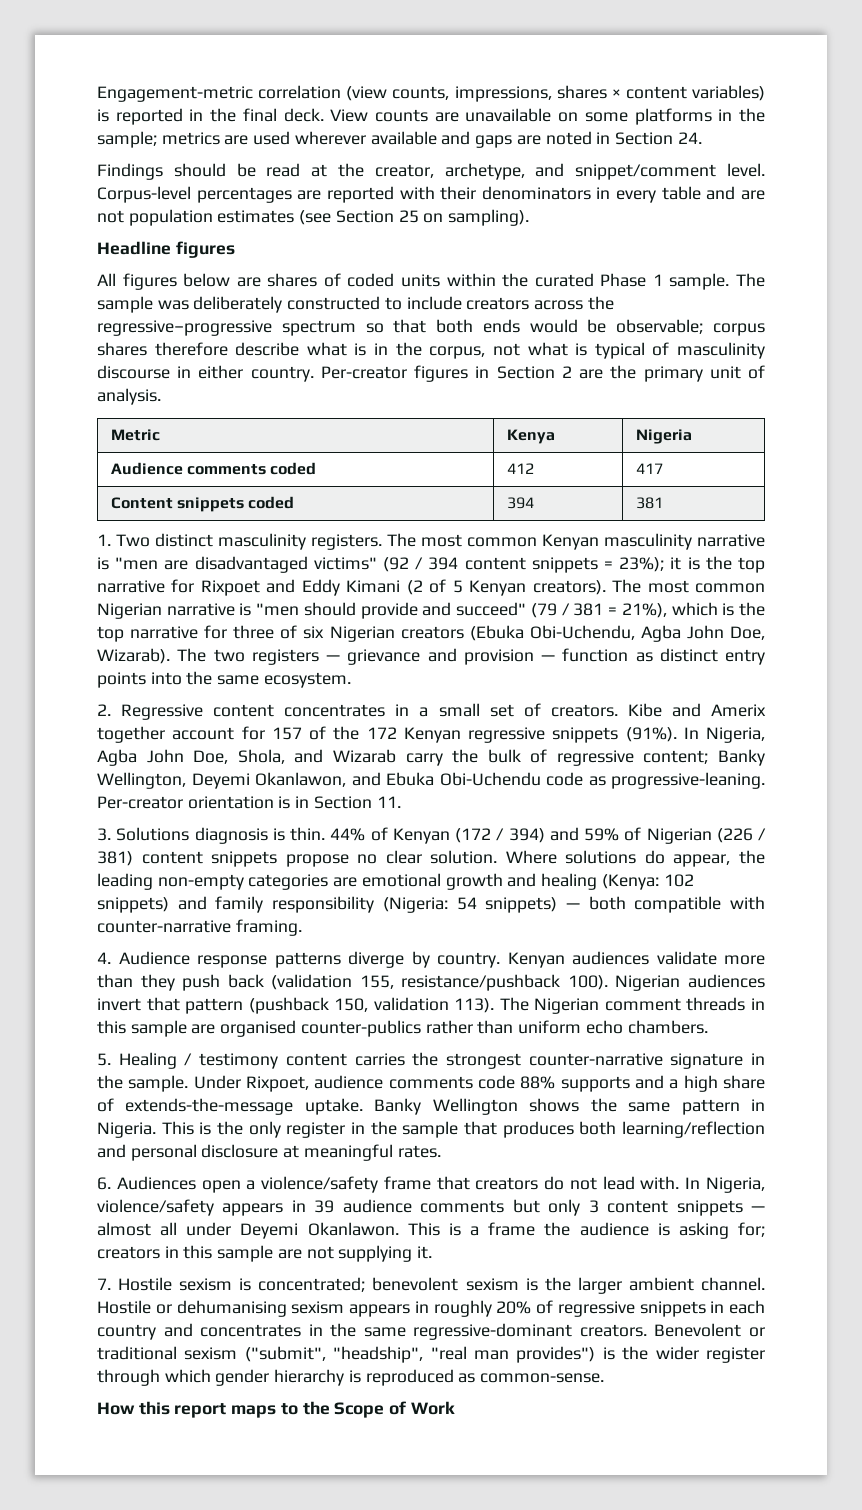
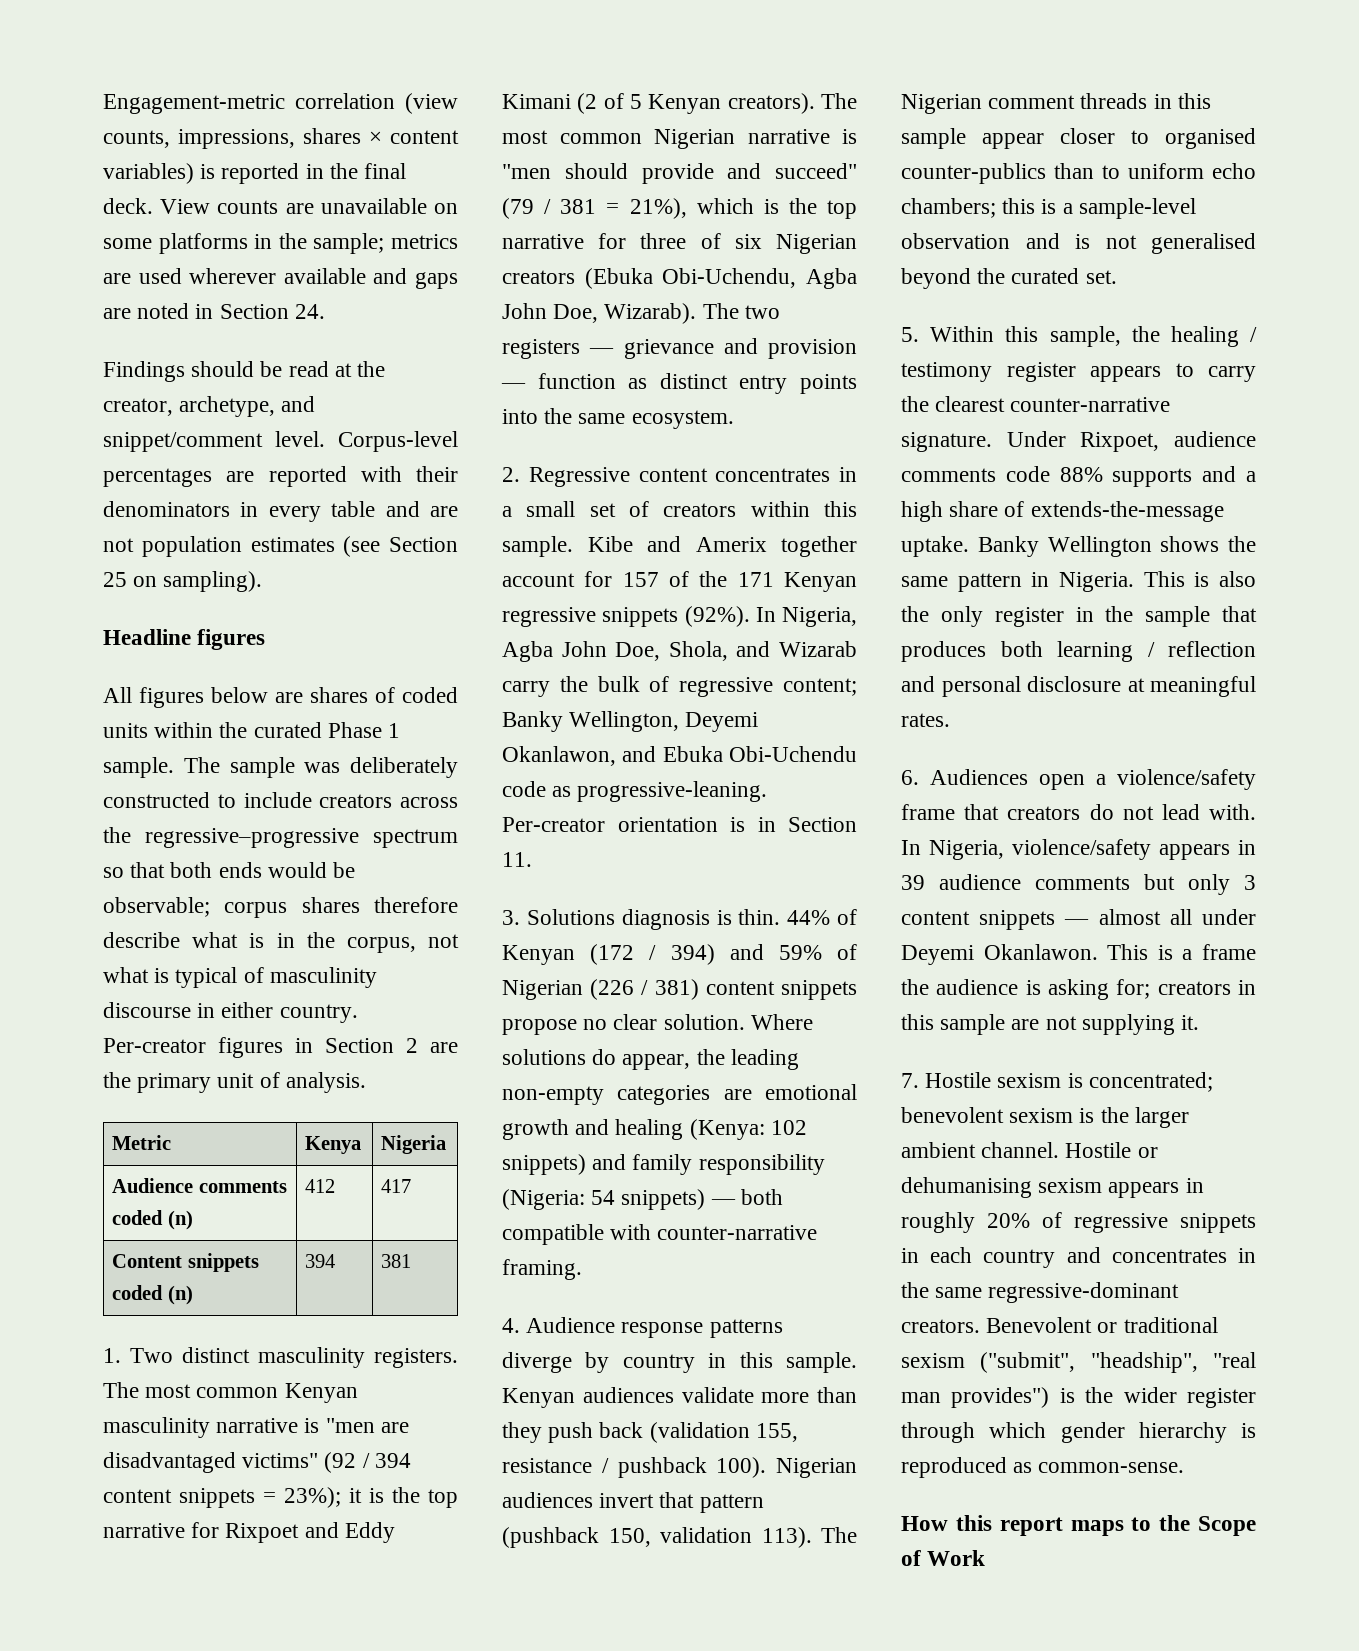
(317, 468) none -> [167,1210,193,1230] (n)
(295, 502) none -> [167,1285,193,1305] (n)
[550,704,618,717] creators. -> [663,501,857,517] [502,536,573,557] creators within this sample.
[366,727,397,739] 172 -> [737,572,774,587] 171
[625,727,677,742] (91%). -> [684,606,750,627] (92%).
[437,952,500,968] country. -> [622,1352,857,1373] country in this sample.
[401,974,561,991] resistance/pushback -> [502,1457,707,1478] resistance / pushback
[191,1020,708,1037] [97,1052,765,1069] [97,1075,189,1092] are organised counter-publics rather than uniform echo chambers. // 5. Healing / testimony content carries the strongest counter-narrative signature in the sample. -> [982,128,1256,149] [901,163,1256,184] [901,198,1196,219] [901,233,1256,254] [901,268,1117,289] [901,326,1257,347] [901,362,1256,382] [901,396,1171,412] [901,432,992,452] appear closer to organised counter-publics than to uniform echo chambers; this is a sample-level observation and is not generalised beyond the curated set. // 5. Within this sample, the healing / testimony register appears to carry the clearest counter-narrative signature.
(212, 1128) none -> [1219,571,1256,587] also
[622,1121,765,1138] learning/reflection -> [1057,641,1256,662] learning / reflection

